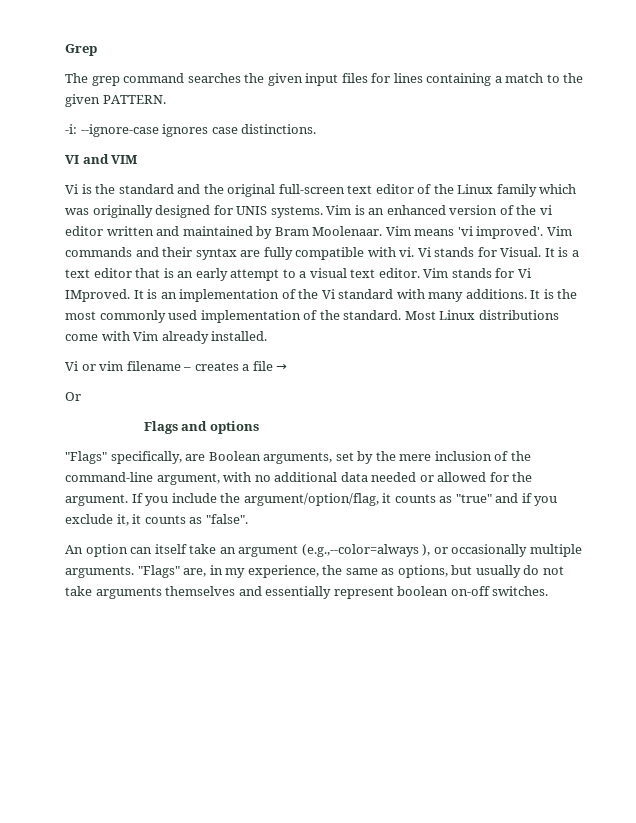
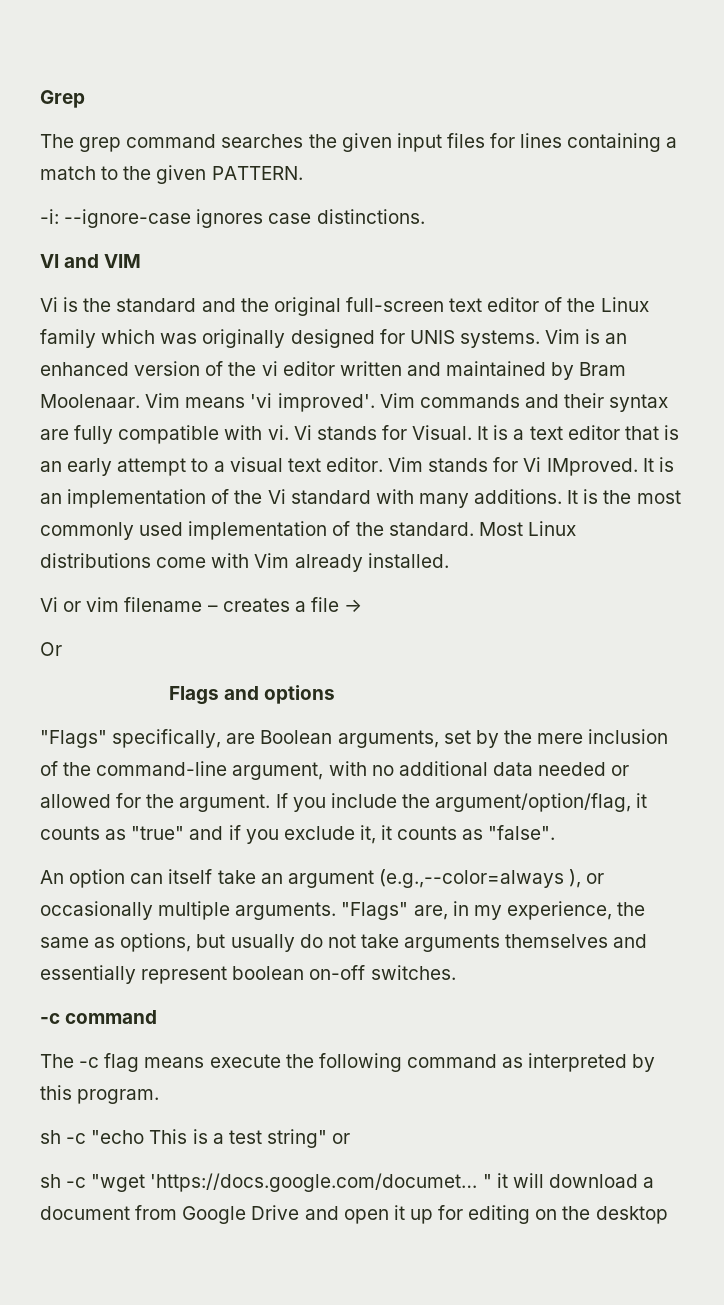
(549, 591) none -> [40,1010,158,1024] [40,1053,656,1072] [40,1085,160,1104] [40,1129,351,1148] [40,1173,655,1192] [40,1205,668,1224] // -c command // The -c flag means execute the following command as interpreted by this program. // sh -c "echo This is a test string" or // sh -c "wget 'https://docs.google.com/documet… " it will download a document from Google Drive and open it up for editing on the desktop

